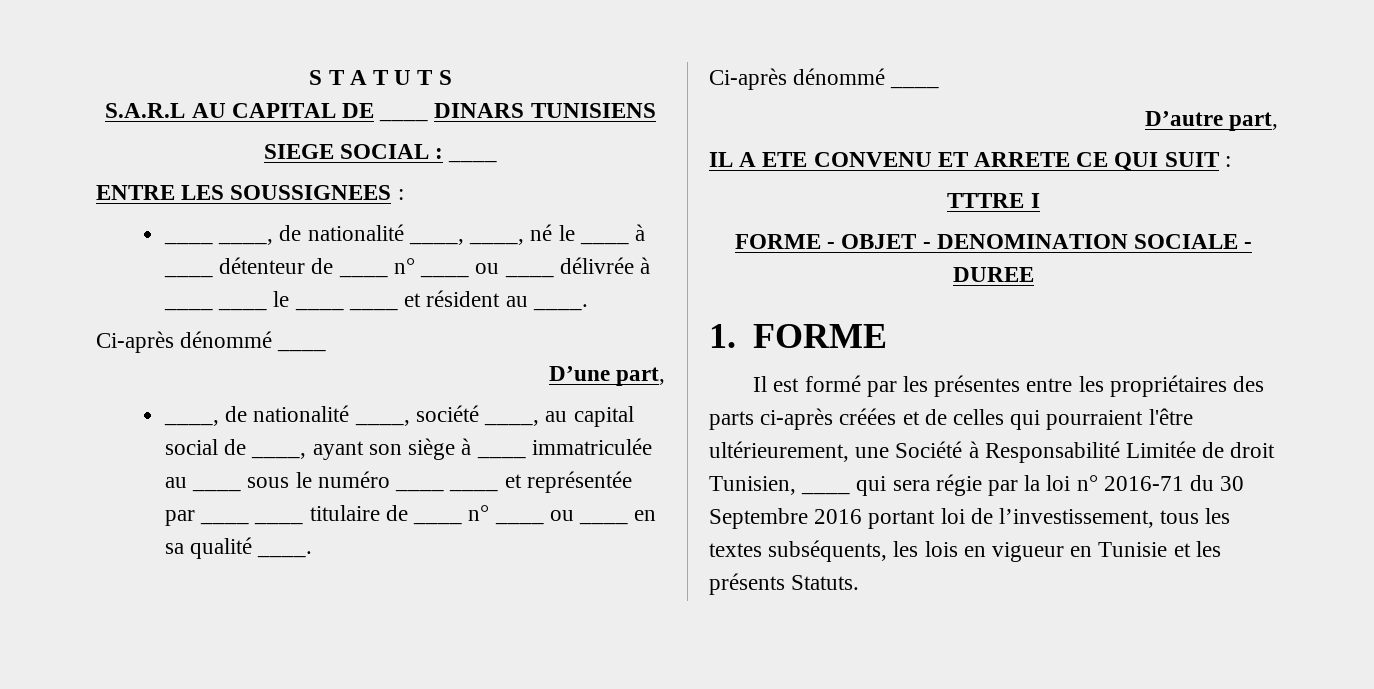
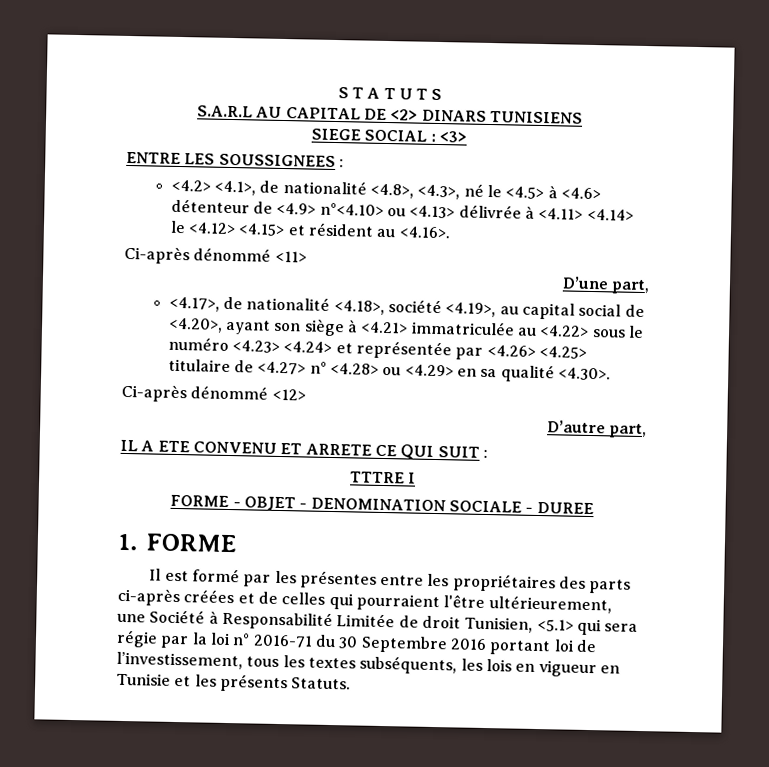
[379,118,429,122] ____ -> [390,109,419,121] <2>
[448,159,498,163] ____ -> [438,131,467,143] <3>
[164,224,575,245] [579,241,629,245] [634,224,645,241] [164,274,214,278] [219,257,334,274] [338,274,388,278] [393,258,415,274] [420,274,470,278] [475,263,500,274] [504,274,554,278] [559,257,650,274] [164,307,268,311] [273,291,290,307] [294,307,398,311] ____ ____, de nationalité ____, ____, né le ____ à ____ détenteur de ____ n° ____ ou ____ délivrée à ____ ____ le ____ ____ -> [170,179,601,200] [170,198,634,221] [169,220,286,237] <4.2> <4.1>, de nationalité <4.8>, <4.3>, né le <4.5> à <4.6> détenteur de <4.9> n°<4.10> ou <4.13> délivrée à <4.11> <4.14> le <4.12> <4.15>
[532,304,588,311] [96,331,273,353] [277,348,327,352] ____. // Ci-après dénommé ____ -> [398,226,451,239] [124,246,307,265] <4.16>. // Ci-après dénommé <11>
[164,405,540,426] ____, de nationalité ____, société ____, -> [168,296,497,318] <4.17>, de nationalité <4.18>, société <4.19>,
[251,453,307,459] ____, -> [167,317,223,333] <4.20>,
[476,455,526,459] ____ -> [360,321,409,334] <4.21>
[192,488,242,492] ____ -> [539,325,590,337] <4.22>
[395,488,499,492] ____ ____ -> [232,340,333,353] <4.23> <4.24>
[200,521,304,525] [309,505,408,521] [413,521,463,525] [468,505,490,521] [494,521,544,525] [549,510,574,521] [578,521,628,525] ____ ____ titulaire de ____ n° ____ ou ____ -> [486,344,588,359] [167,358,454,377] <4.26> <4.25> titulaire de <4.27> n° <4.28> ou <4.29>
[257,551,313,558] [709,68,886,90] [890,85,940,89] ____. // Ci-après dénommé ____ -> [557,367,611,381] [121,384,306,403] <4.30>. // Ci-après dénommé <12>
[801,491,851,495] ____ -> [536,618,574,632] <5.1>

